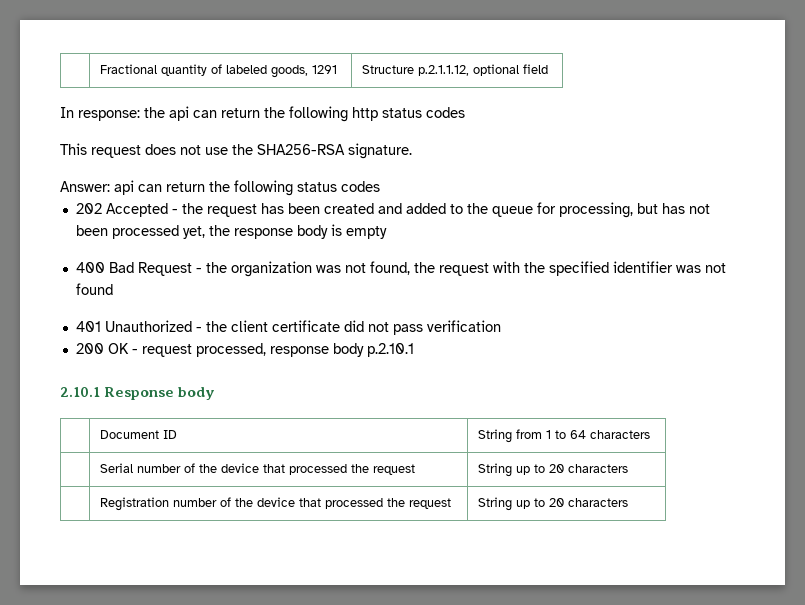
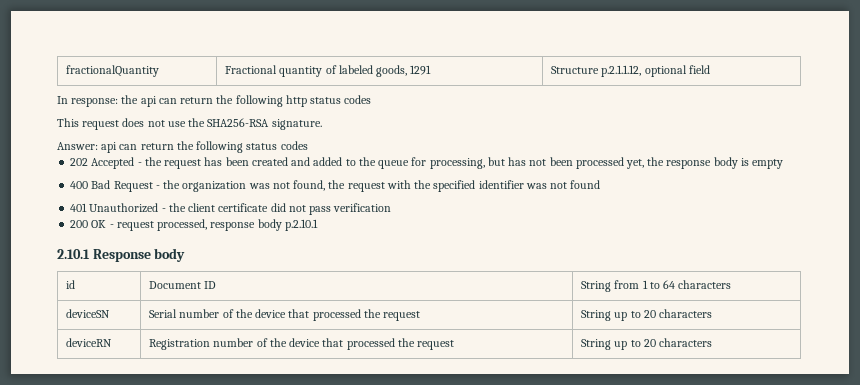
(99, 69) none -> [66,65,160,77] fractionalQuantity
(216, 393) none -> [66,280,76,289] id
(650, 434) none -> [66,309,111,318] deviceSN
(628, 468) none -> [66,338,113,347] deviceRN

